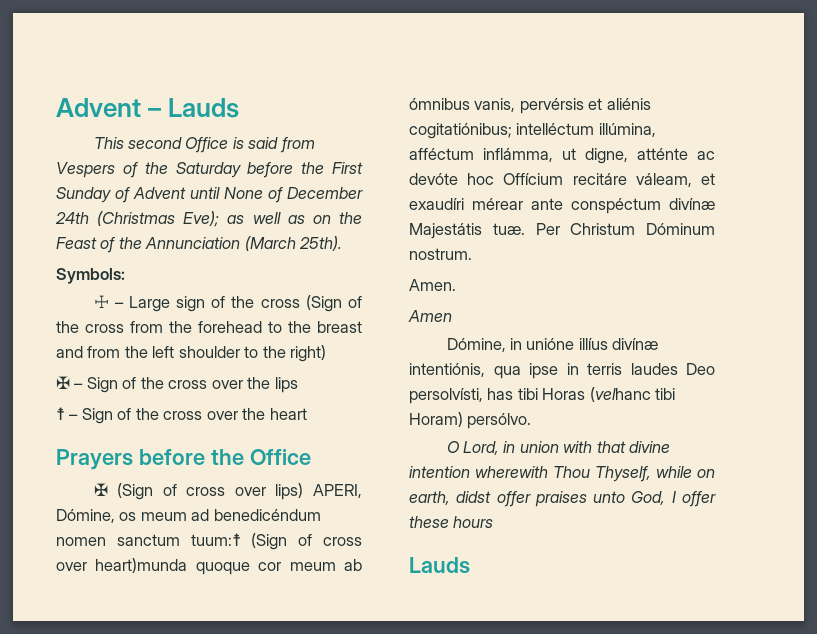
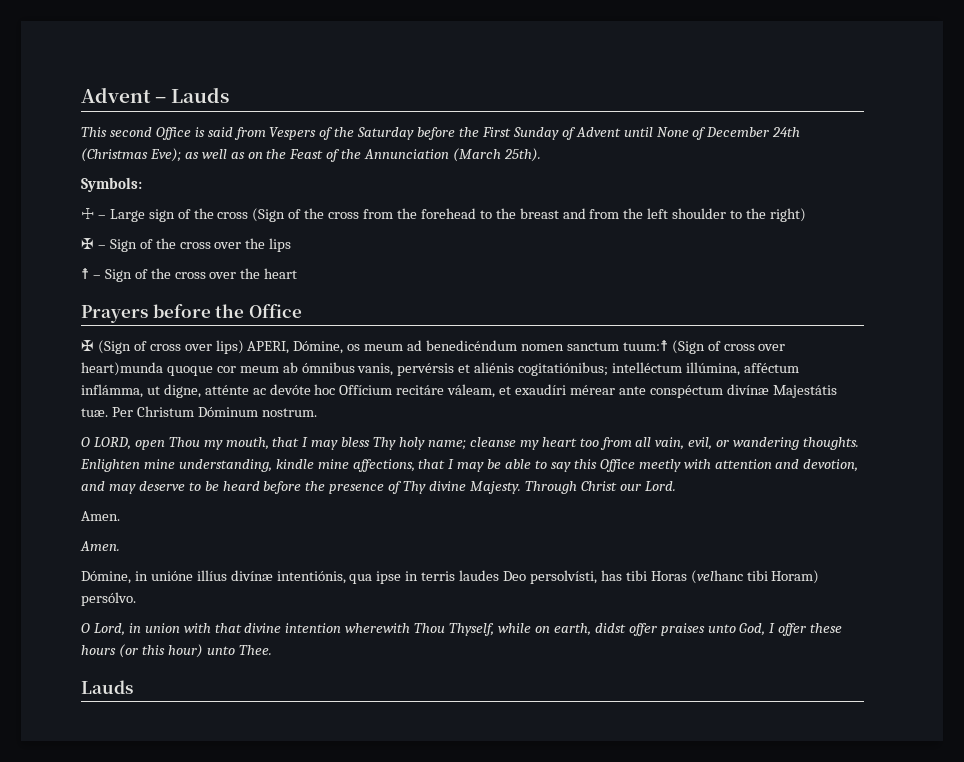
[409,279,456,291] [408,310,452,322] // Amen. // Amen -> [81,437,860,450] [80,459,859,472] [81,481,676,494] [81,511,120,521] [80,541,120,551] // O LORD, open Thou my mouth, that I may bless Thy holy name; cleanse my heart too from all vain, evil, or wandering thoughts. Enlighten mine understanding, kindle mine affections, that I may be able to say this Office meetly with attention and devotion, and may deserve to be heard before the presence of Thy divine Majesty. Through Christ our Lord. // Amen. // Amen.
(494, 522) none -> [118,644,272,658] (or this hour) unto Thee.

